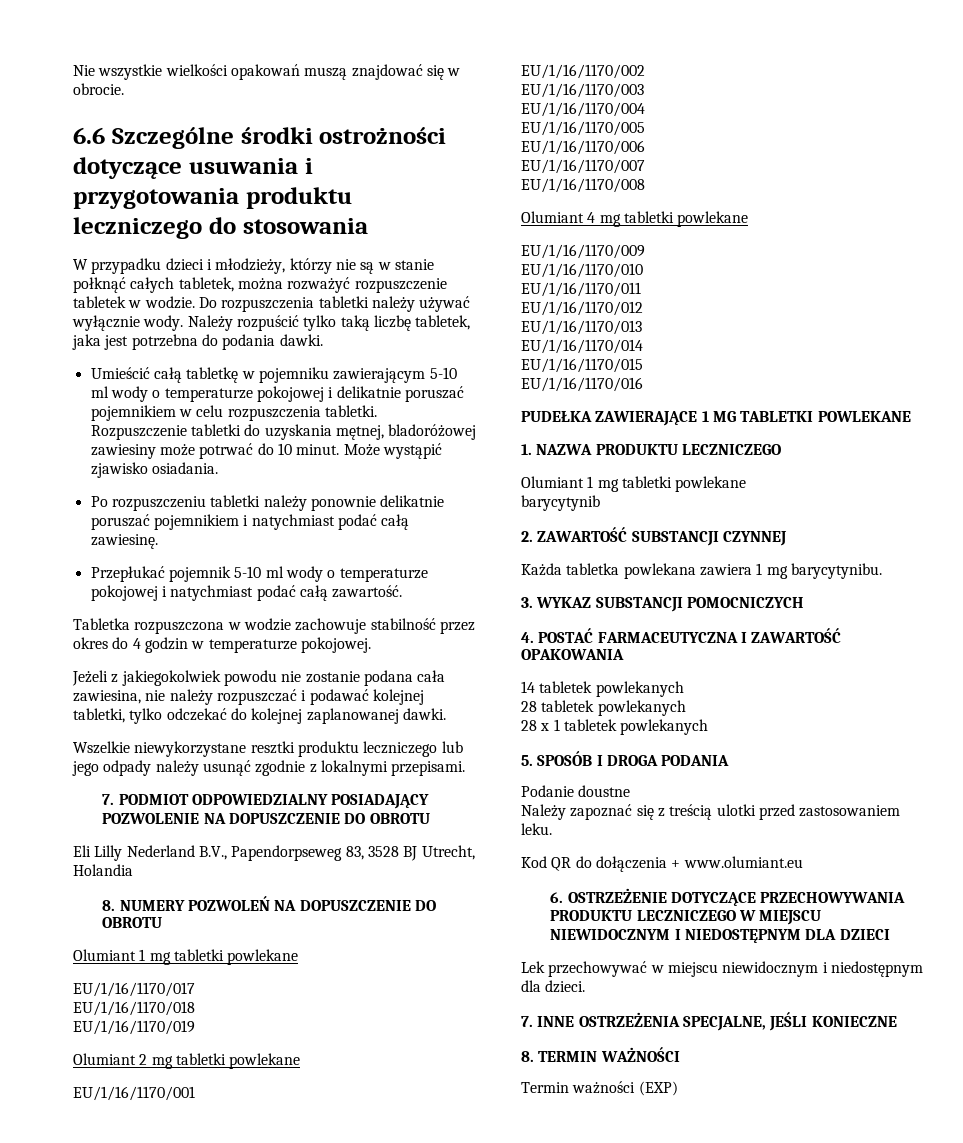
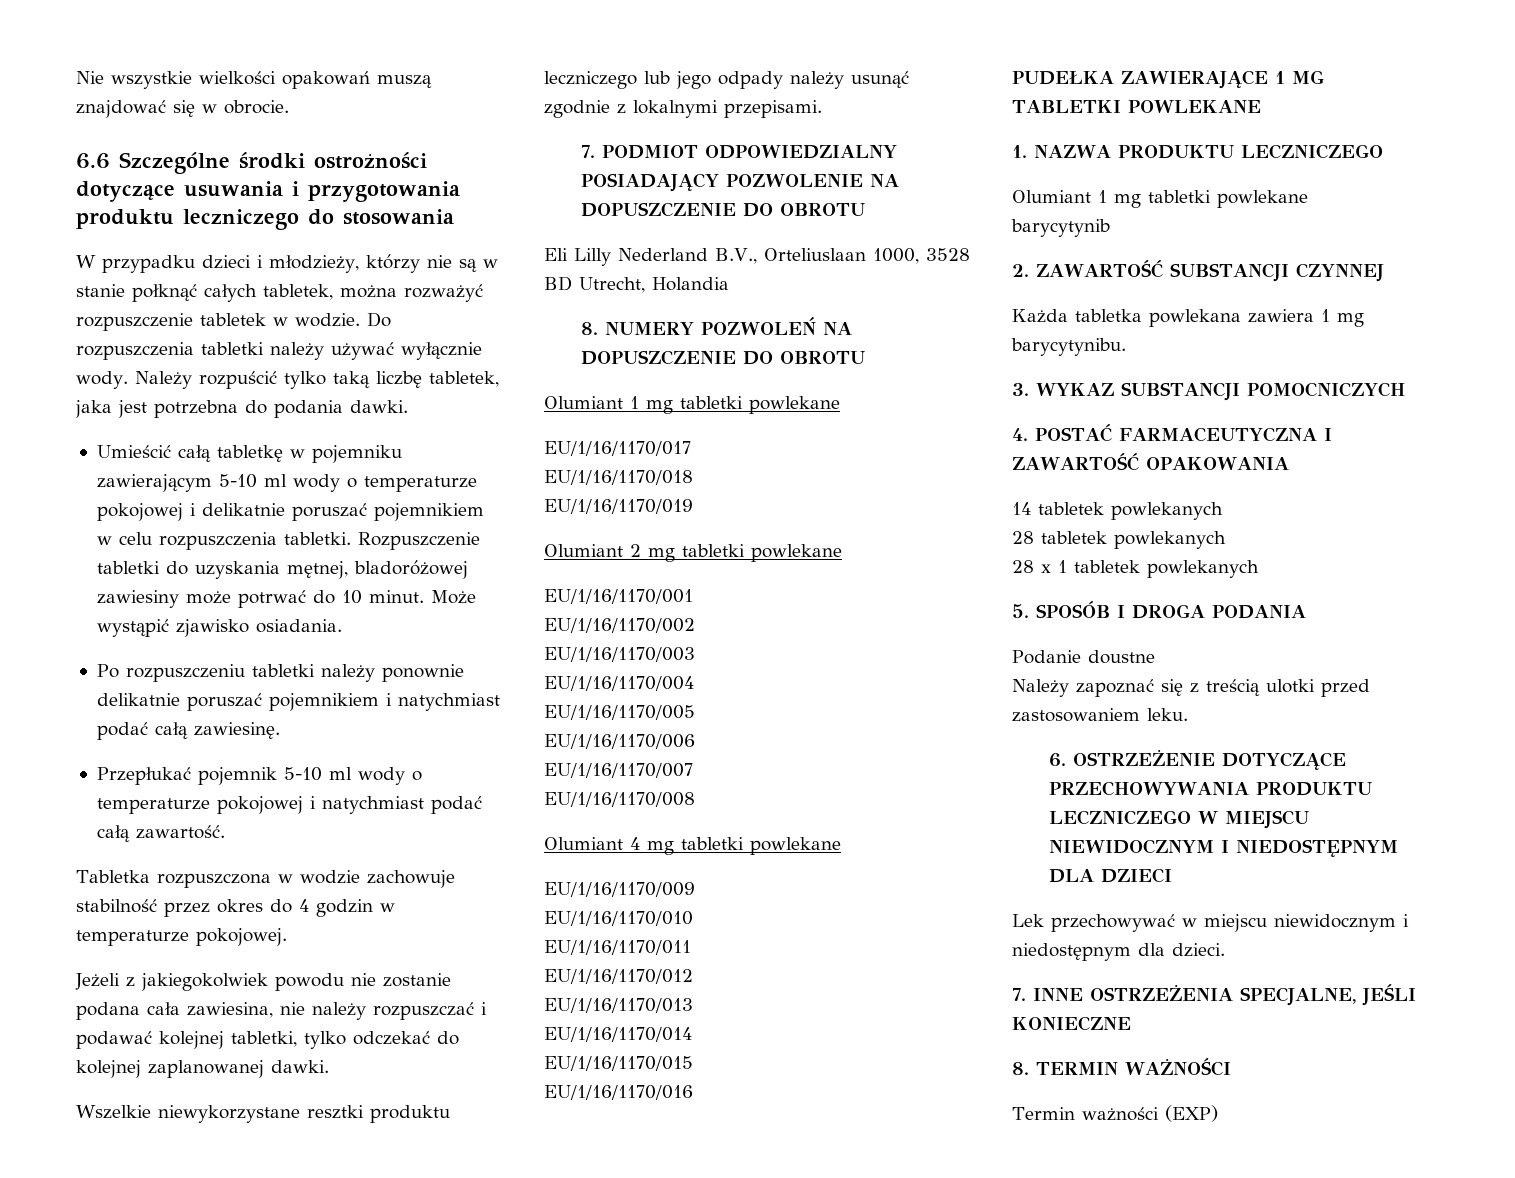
[231,845,418,861] Papendorpseweg 83, 3528 BJ -> [763,248,970,264] [544,276,572,291] Orteliuslaan 1000, 3528 BD
[521,856,803,872] // Kod QR do dołączenia + www.olumiant.eu -> (1188, 714) none

